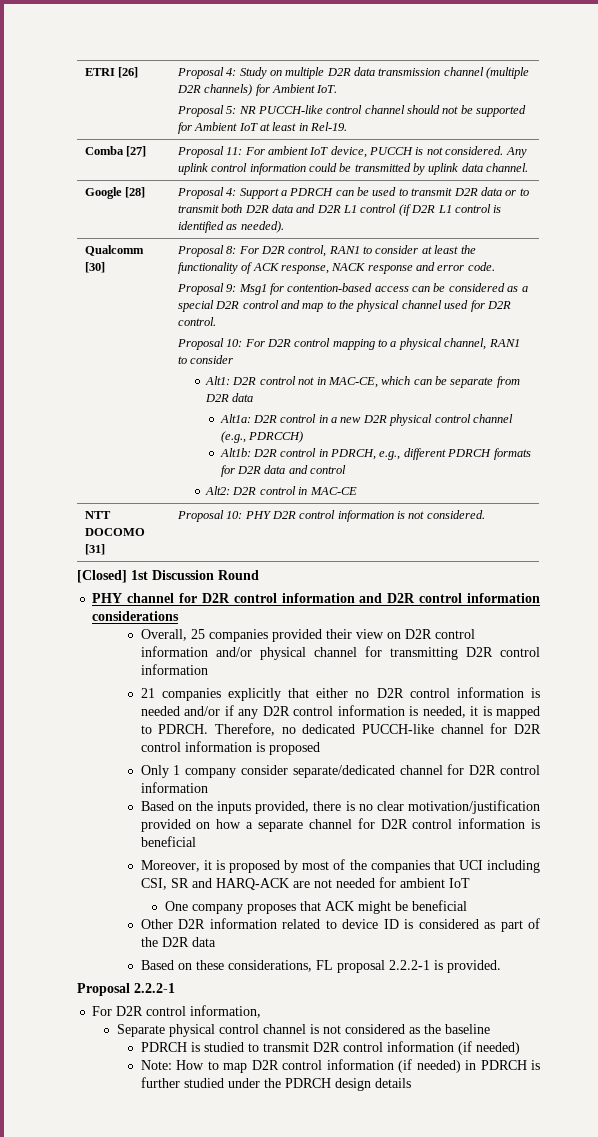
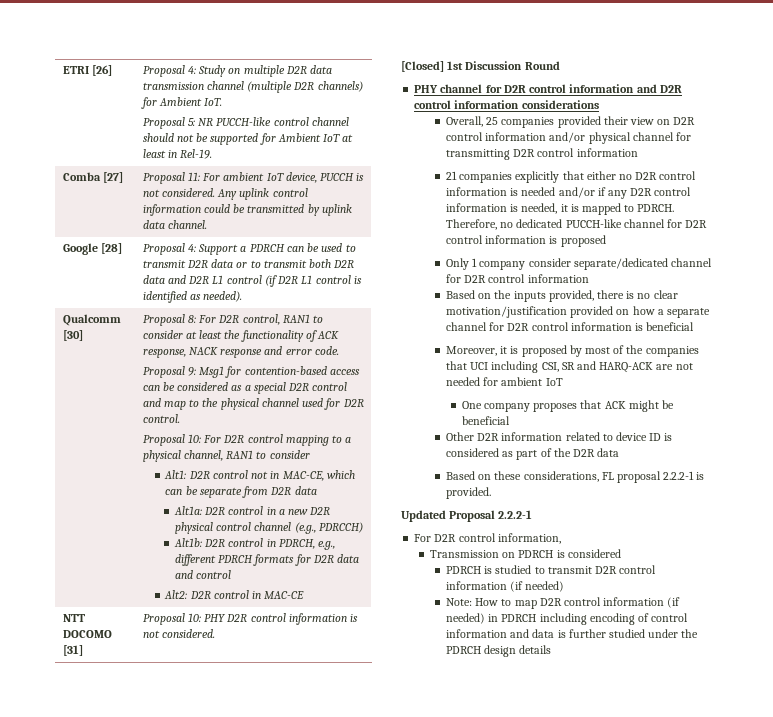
(501, 966) none -> [401,510,446,522] Updated
[116,1024,490,1037] Separate physical control channel is not considered as the baseline -> [429,549,621,558] Transmission on PDRCH is considered
(527, 1065) none -> [539,613,689,625] [445,629,555,638] including encoding of control information and data

